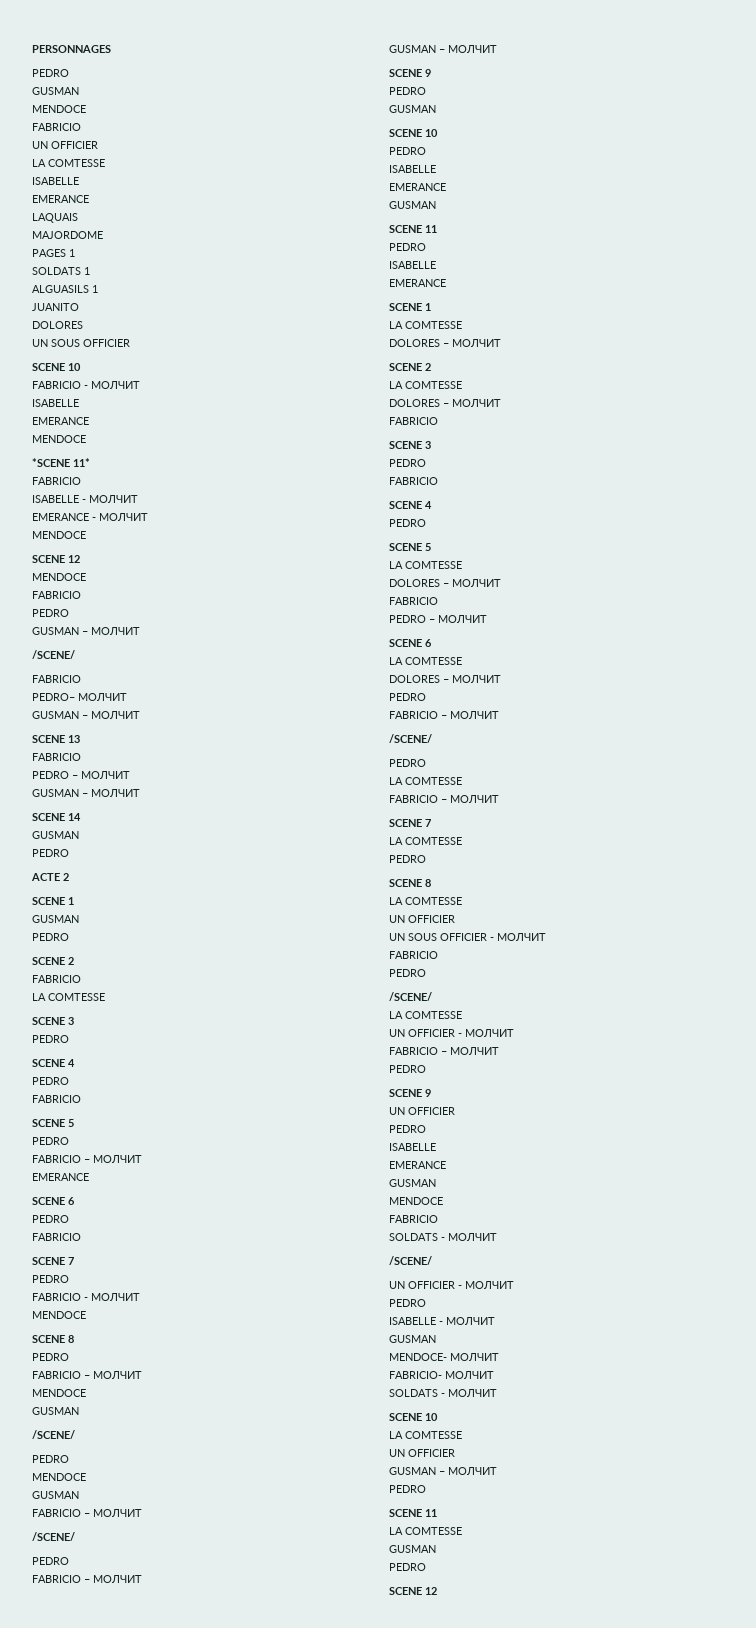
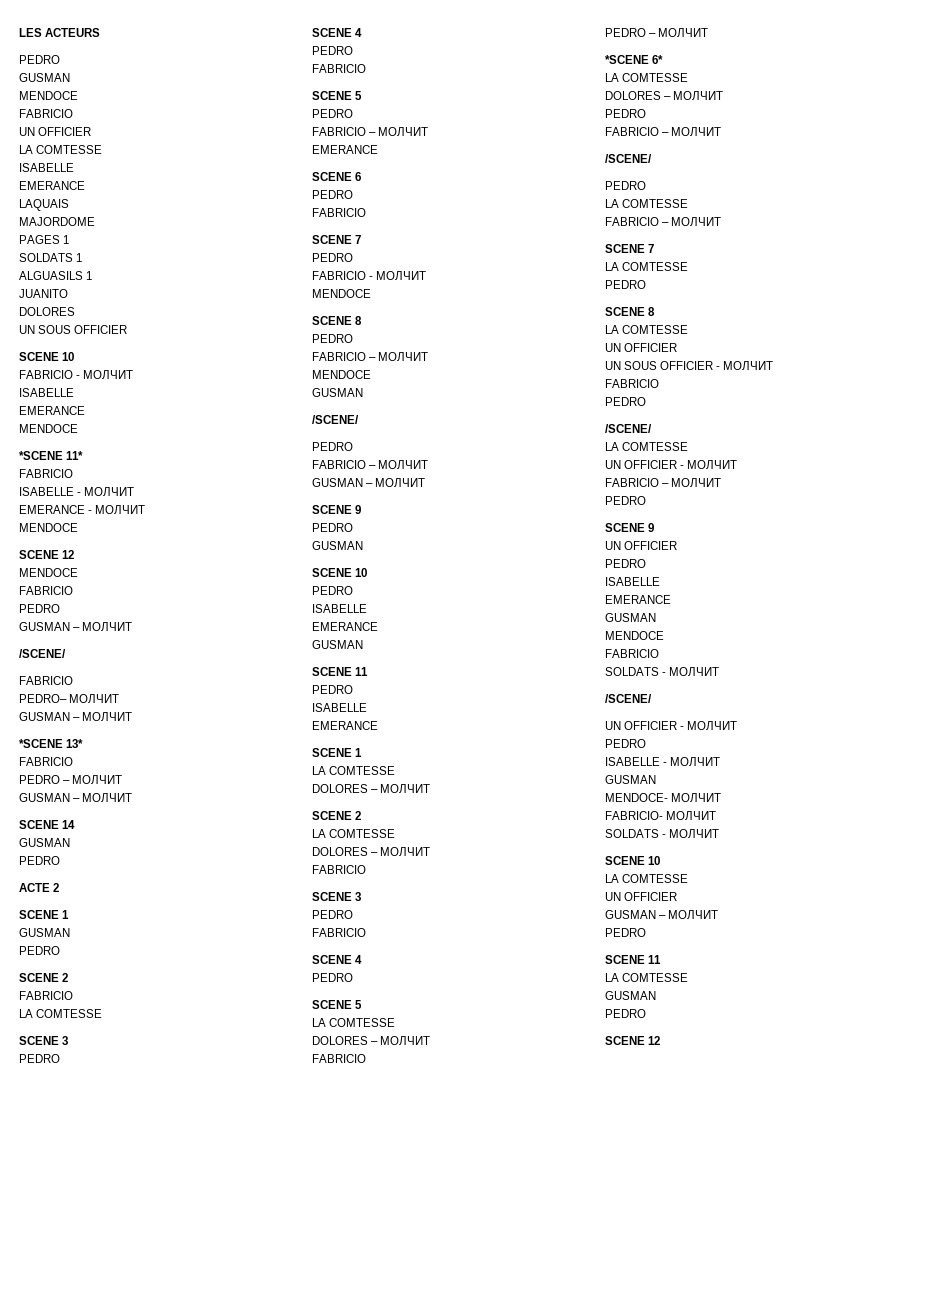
[32,45,111,53] PERSONNAGES -> [19,28,101,37] LES ACTEURS
[32,735,80,743] SCENE 13 -> [19,739,84,748] *SCENE 13*
[32,1473,86,1481] [32,1491,79,1499] [32,1509,142,1517] [32,1532,75,1541] [32,1557,69,1565] // MENDOCE // GUSMAN // FABRICIO – МОЛЧИТ // /SCENE/ // PEDRO -> (353, 446) none
[389,639,432,647] SCENE 6 -> [605,55,664,64] *SCENE 6*

